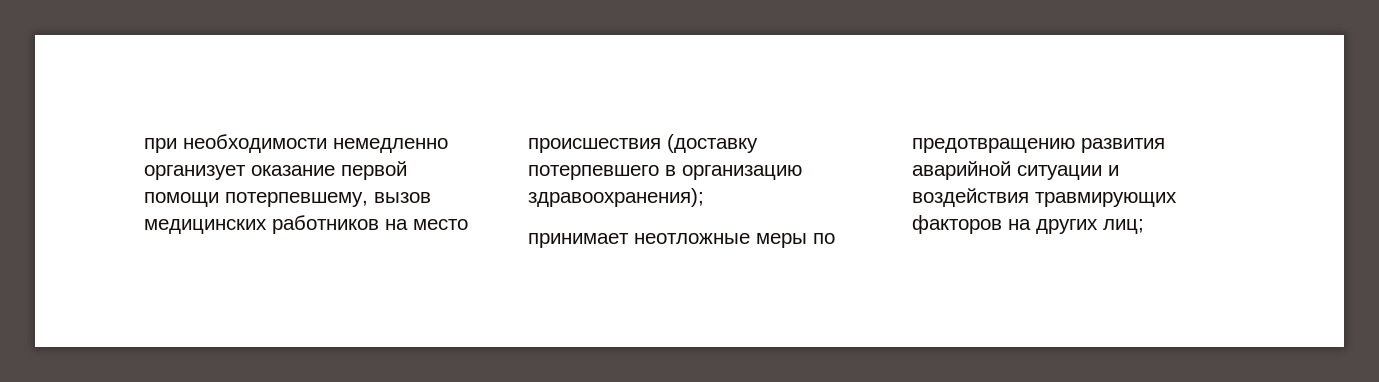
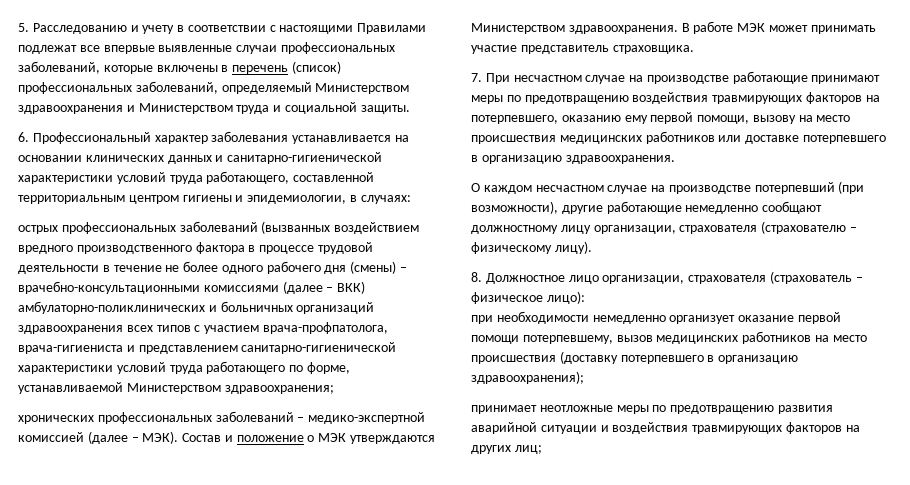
(144, 145) none -> [18,23,427,34] [18,42,395,54] [18,61,341,74] [18,81,410,94] [18,102,410,114] [18,131,409,144] [18,152,383,164] [18,171,375,184] [18,195,411,204] [18,221,420,234] [18,242,373,254] [18,261,408,274] [18,281,366,294] [18,301,375,314] [18,322,388,334] [18,342,397,354] [18,361,350,374] [18,382,334,394] [18,411,426,424] [18,431,436,444] [471,21,876,34] [471,45,694,54] [471,71,881,84] [471,92,880,104] [471,112,851,124] [471,131,886,144] [471,155,675,164] [471,181,865,194] [471,201,823,214] [471,221,857,234] [471,241,592,254] [471,271,863,284] [471,291,585,304] 5. Расследованию и учету в соответствии с настоящими Правилами подлежат все впервые выявленные случаи профессиональных заболеваний, которые включены в перечень (список) профессиональных заболеваний, определяемый Министерством здравоохранения и Министерством труда и социальной защиты. // 6. Профессиональный характер заболевания устанавливается на основании клинических данных и санитарно-гигиенической характеристики условий труда работающего, составленной территориальным центром гигиены и эпидемиологии, в случаях: // острых профессиональных заболеваний (вызванных воздействием вредного производственного фактора в процессе трудовой деятельности в течение не более одного рабочего дня (смены) – врачебно-консультационными комиссиями (далее – ВКК) амбулаторно-поликлинических и больничных организаций здравоохранения всех типов с участием врача-профпатолога, врача-гигиениста и представлением санитарно-гигиенической характеристики условий труда работающего по форме, устанавливаемой Министерством здравоохранения; // хронических профессиональных заболеваний – медико-экспертной комиссией (далее – МЭК). Состав и положение о МЭК утверждаются Министерством здравоохранения. В работе МЭК может принимать участие представитель страховщика. // 7. При несчастном случае на производстве работающие принимают меры по предотвращению воздействия травмирующих факторов на потерпевшего, оказанию ему первой помощи, вызову на место происшествия медицинских работников или доставке потерпевшего в организацию здравоохранения. // О каждом несчастном случае на производстве потерпевший (при возможности), другие работающие немедленно сообщают должностному лицу организации, страхователя (страхователю – физическому лицу). // 8. Должностное лицо организации, страхователя (страхователь – физическое лицо): //

